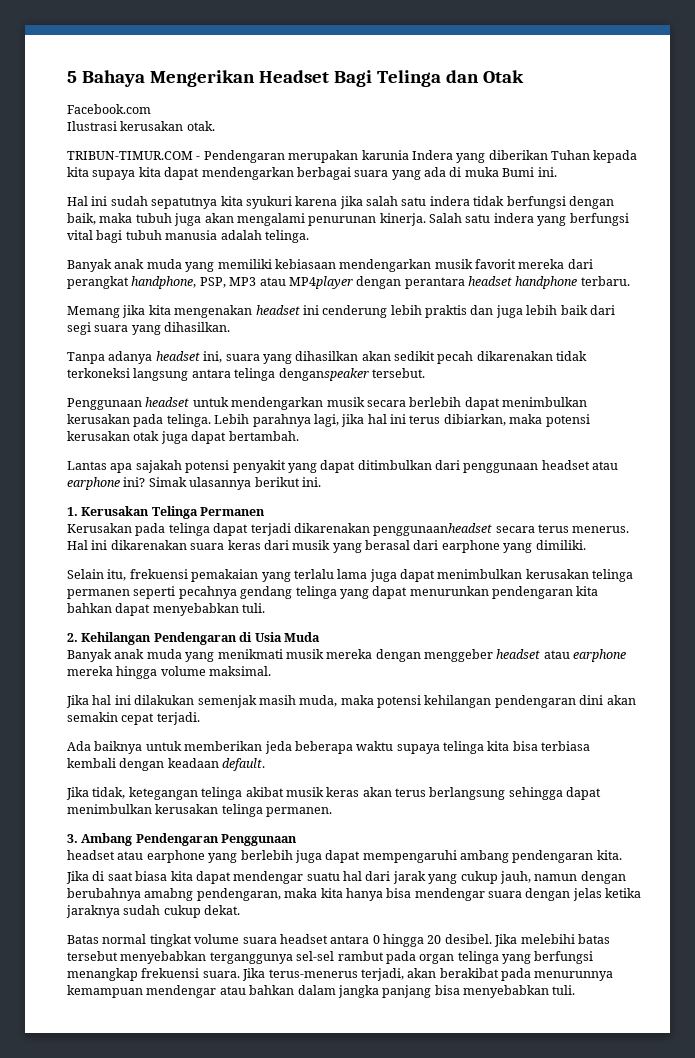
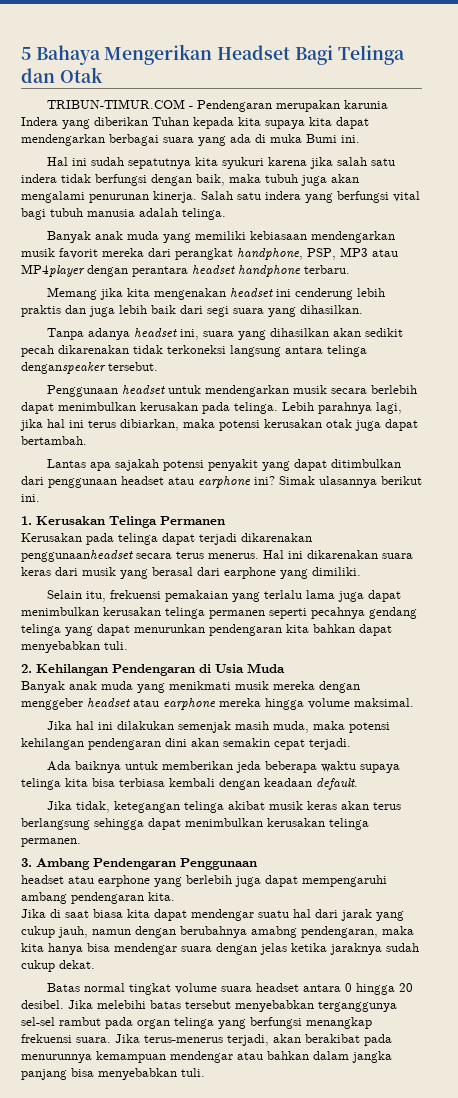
[67,104,151,114] [67,121,215,131] // Facebook.com // Ilustrasi kerusakan otak. -> (103, 75) none

